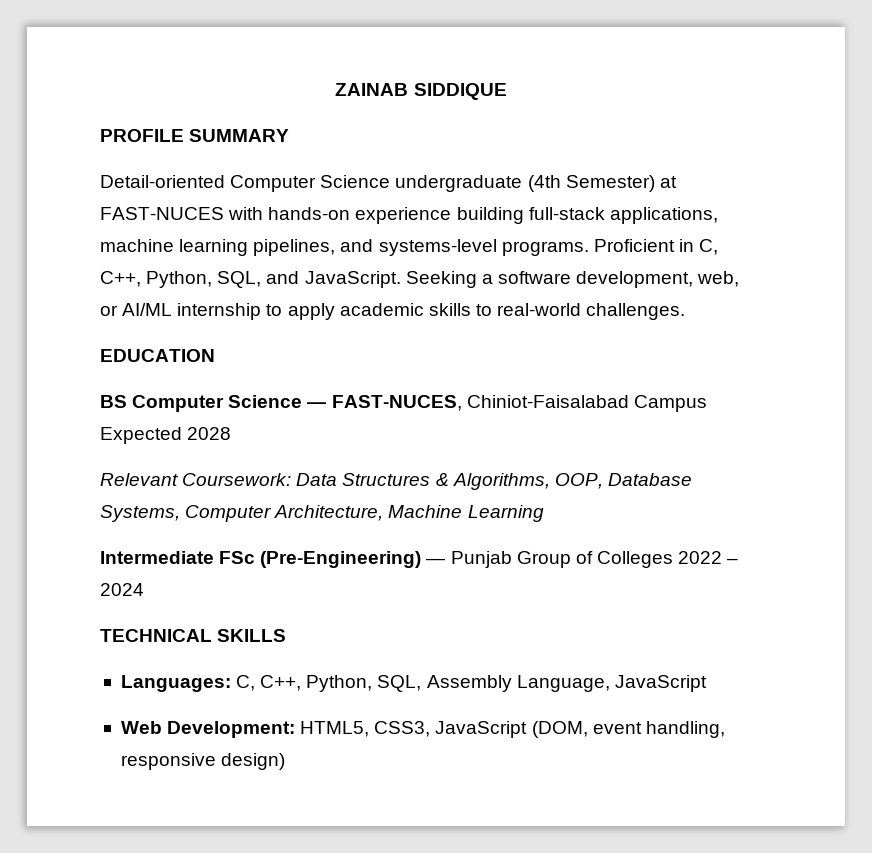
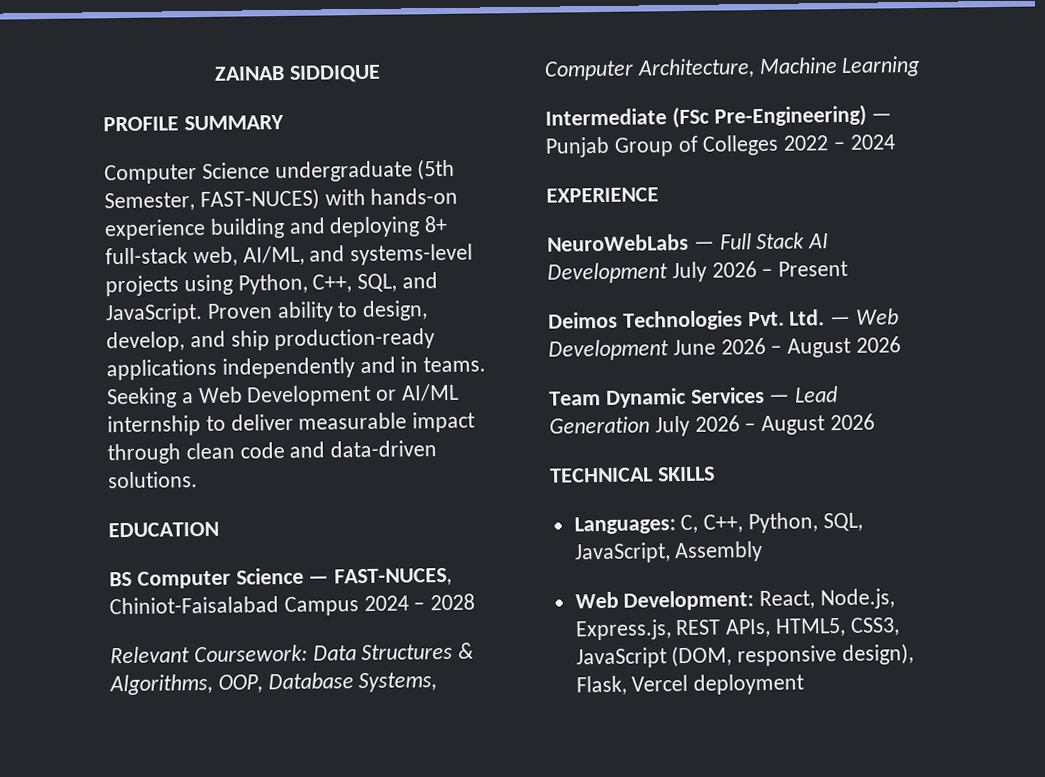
[100,175,225,188] Detail-oriented -> (284, 122) none
[527,175,677,192] [100,207,718,224] [100,239,719,256] [100,271,740,288] [100,303,686,320] (4th Semester) at FAST-NUCES with hands-on experience building full-stack applications, machine learning pipelines, and systems-level programs. Proficient in C, C++, Python, SQL, and JavaScript. Seeking a software development, web, or AI/ML internship to apply academic skills to real-world challenges. -> [417,158,456,181] [104,187,459,212] [104,215,449,241] [105,243,474,267] [105,272,439,297] [105,300,429,325] [106,328,436,353] [106,356,487,381] [106,383,460,409] [107,411,476,437] [107,440,438,465] [108,471,198,489] (5th Semester, FAST-NUCES) with hands-on experience building and deploying 8+ full-stack web, AI/ML, and systems-level projects using Python, C++, SQL, and JavaScript. Proven ability to design, develop, and ship production-ready applications independently and in teams. Seeking a Web Development or AI/ML internship to deliver measurable impact through clean code and data-driven solutions.
[100,427,182,444] Expected -> [363,595,426,612] 2024 –
[219,551,422,568] FSc (Pre-Engineering) -> [671,104,867,129] (FSc Pre-Engineering)
(144, 589) none -> [546,187,659,203] [547,232,830,252] [547,260,849,284] [548,308,900,331] [548,336,902,361] [549,386,839,408] [549,413,876,437] // EXPERIENCE // NeuroWebLabs — Full Stack AI Development July 2026 – Present // Deimos Technologies Pvt. Ltd. — Web Development June 2026 – August 2026 // Team Dynamic Services — Lead Generation July 2026 – August 2026
(422, 683) none -> [573,542,671,564] JavaScript,
[516,675,707,692] Language, JavaScript -> (764, 551) none
[300,721,725,738] [120,753,286,770] HTML5, CSS3, JavaScript (DOM, event handling, responsive design) -> [759,588,896,610] [574,617,900,641] [575,643,915,669] [575,673,805,696] React, Node.js, Express.js, REST APIs, HTML5, CSS3, JavaScript (DOM, responsive design), Flask, Vercel deployment

